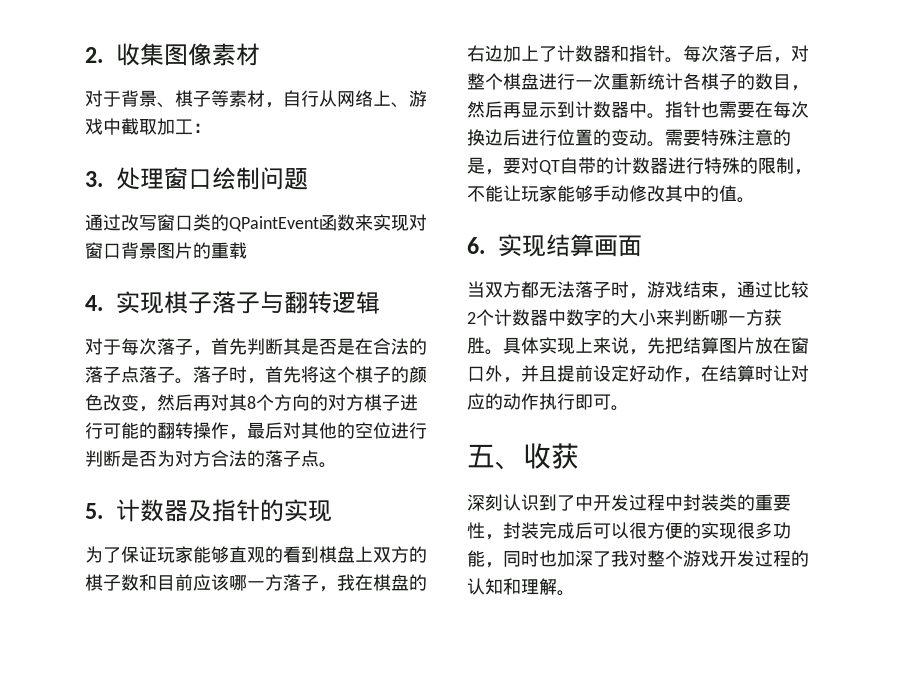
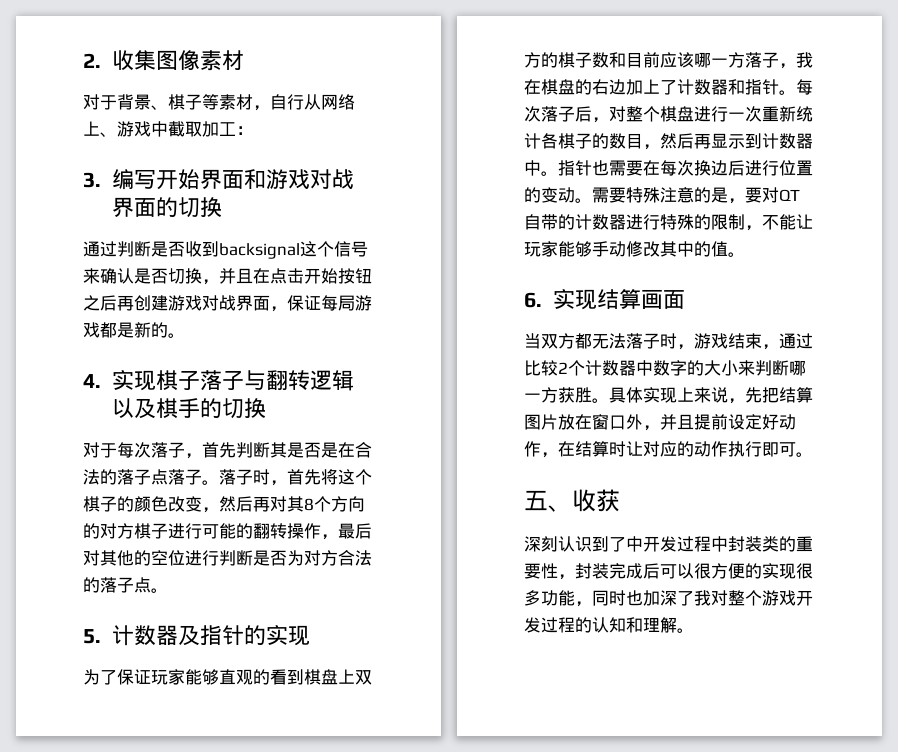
[116,167,309,190] [85,214,427,232] [85,242,247,259] 处理窗口绘制问题 // 通过改写窗口类的QPaintEvent函数来实现对窗口背景图片的重载 -> [111,169,354,190] [111,197,222,218] [83,241,368,259] [83,268,372,285] [83,295,372,312] [83,322,185,338] 编写开始界面和游戏对战界面的切换 // 通过判断是否收到backsignal这个信号来确认是否切换，并且在点击开始按钮之后再创建游戏对战界面，保证每局游戏都是新的。
(381, 302) none -> [111,398,266,419] 以及棋手的切换

